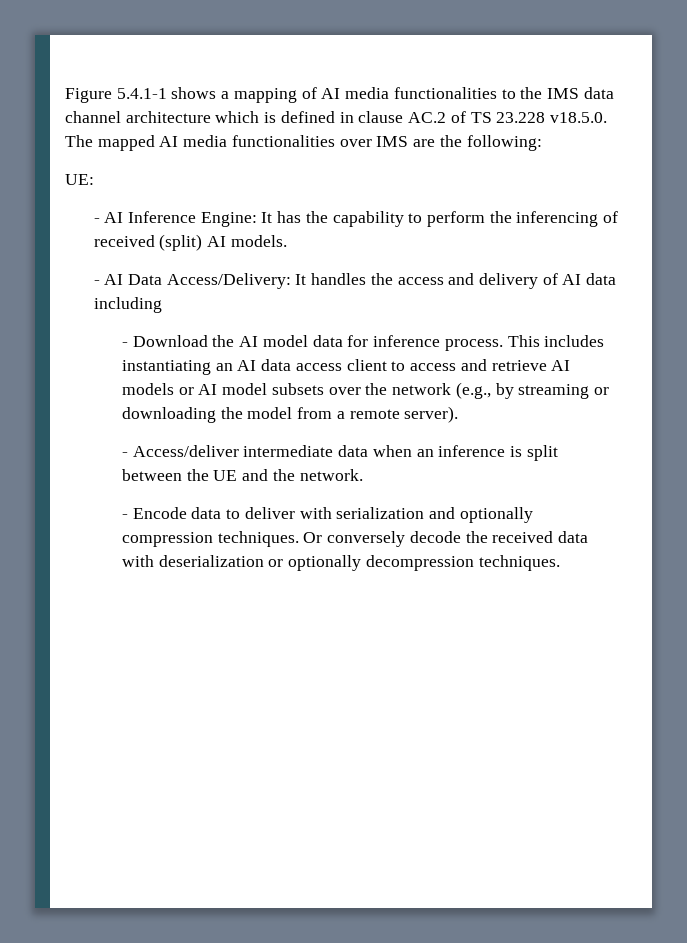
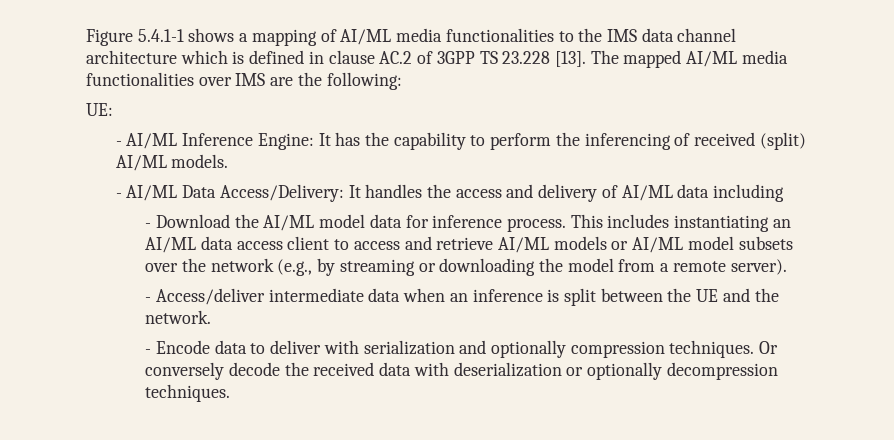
[321,88,341,99] AI -> [340,29,392,45] AI/ML
(466, 117) none -> [436,51,475,64] 3GPP
[549,112,607,123] v18.5.0. -> [554,51,586,67] [13].
[159,136,179,147] AI -> [686,51,738,67] AI/ML
[104,212,124,223] AI -> [126,133,178,149] AI/ML
[206,236,226,247] AI -> [115,155,167,171] AI/ML
[104,274,124,285] AI -> [126,185,178,201] AI/ML
[562,274,582,285] AI -> [621,185,673,201] AI/ML
[239,336,259,347] AI -> [263,215,315,231] AI/ML
[237,360,257,371] AI -> [145,237,197,253] AI/ML
[551,360,571,371] AI -> [498,237,550,253] AI/ML
[198,384,218,395] AI -> [632,237,684,253] AI/ML

